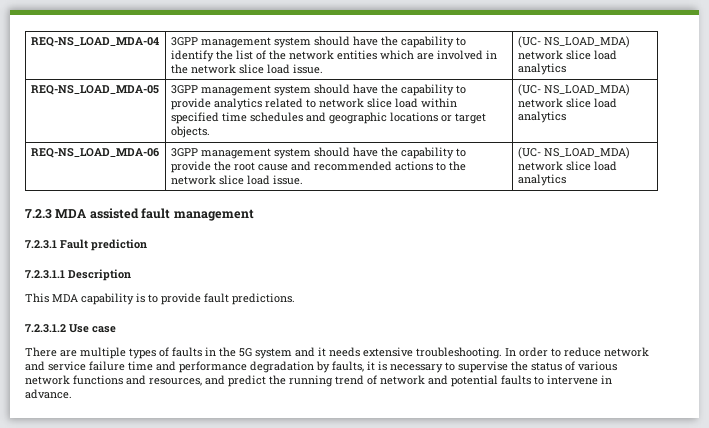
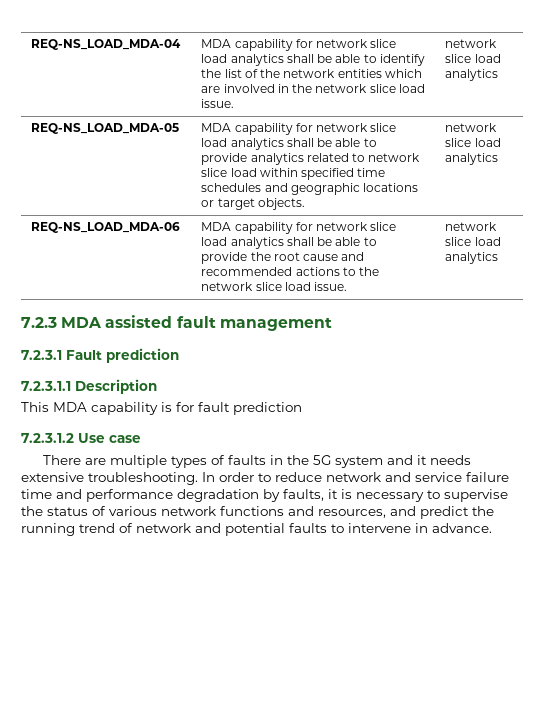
[170,36,454,48] 3GPP management system should have the capability -> [201,39,397,51] [201,54,361,66] MDA capability for network slice load analytics shall be able
[517,36,630,48] (UC- NS_LOAD_MDA) -> (235, 103) none
[170,84,454,96] 3GPP management system should have the capability -> [201,123,397,135] [201,138,361,150] MDA capability for network slice load analytics shall be able
[517,84,630,96] (UC- NS_LOAD_MDA) -> (305, 204) none
[170,147,454,159] 3GPP management system should have the capability -> [201,222,397,234] [201,237,361,249] MDA capability for network slice load analytics shall be able
[517,147,630,159] (UC- NS_LOAD_MDA) -> (348, 286) none
[148,293,295,305] to provide fault predictions. -> [176,402,302,415] for fault prediction

